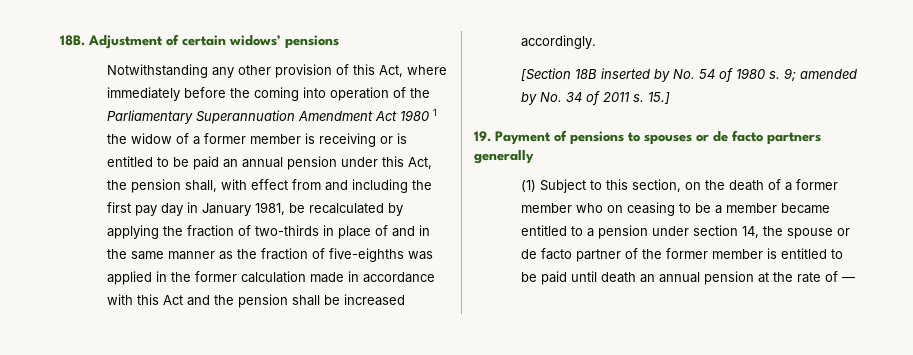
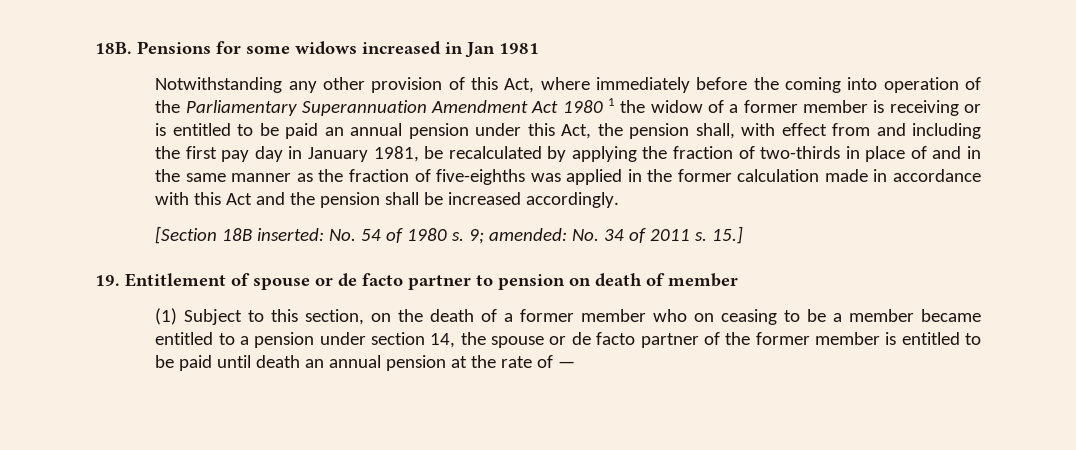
[88,34,339,49] Adjustment of certain widows’ pensions -> [137,41,539,58] Pensions for some widows increased in Jan 1981
[600,68,670,82] inserted by -> [257,228,325,241] inserted:
[799,69,857,79] [520,92,537,105] amended by -> [489,228,568,241] amended:
[495,130,821,145] [474,150,534,164] Payment of pensions to spouses or de facto partners generally -> [125,273,738,290] Entitlement of spouse or de facto partner to pension on death of member

